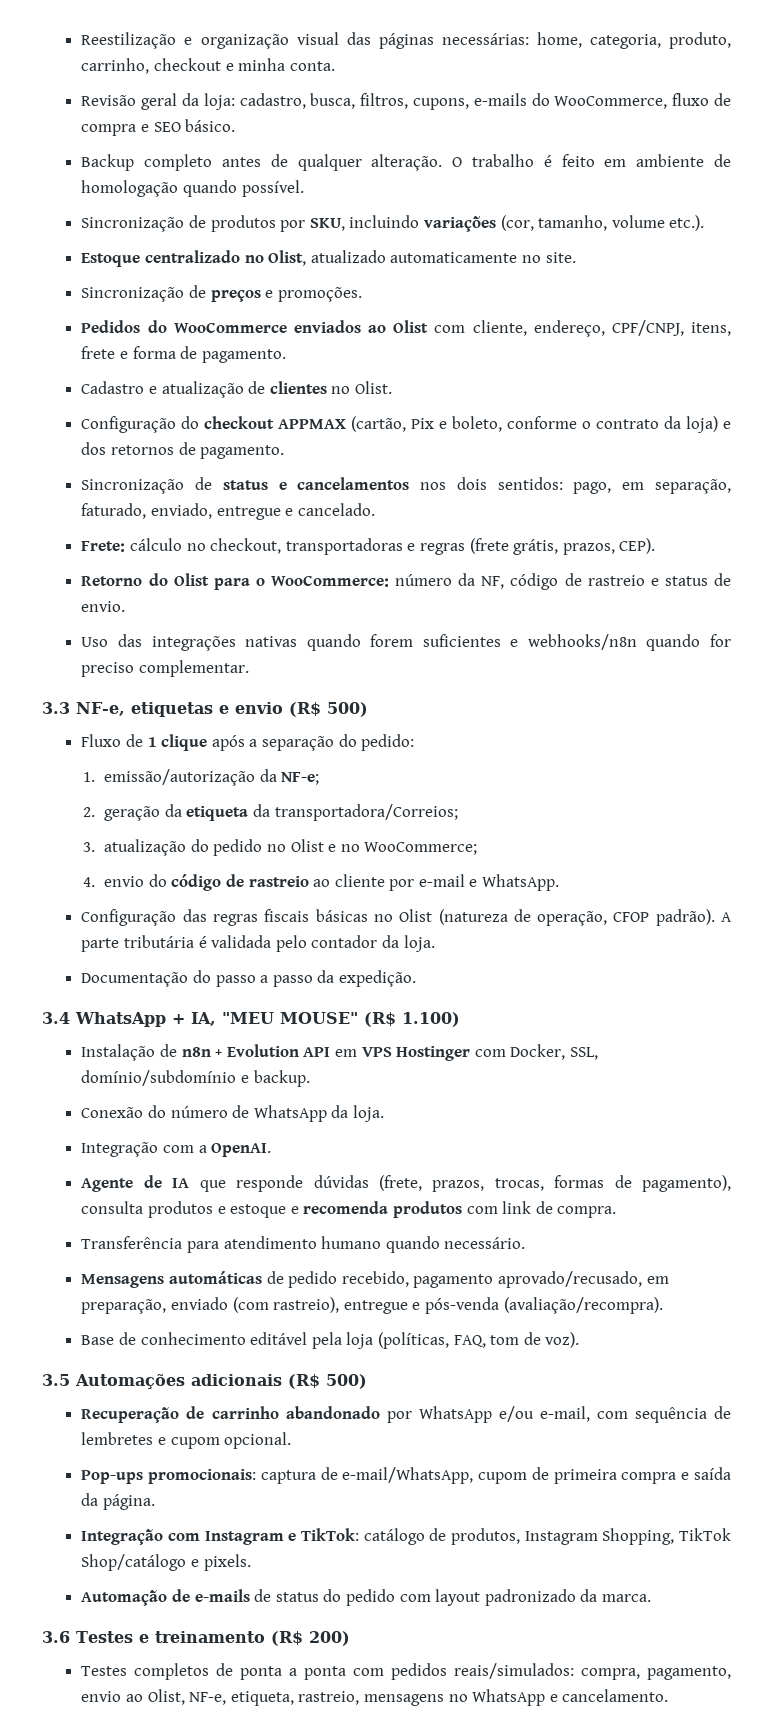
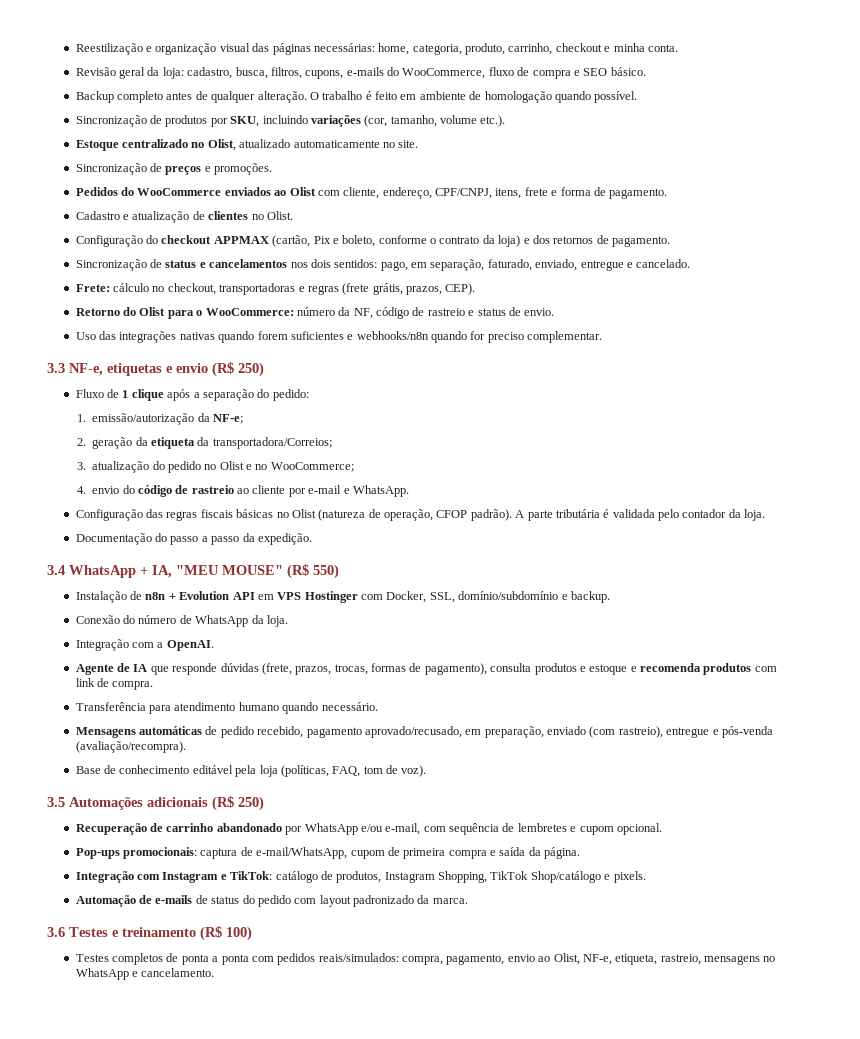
[327,702,368,717] 500) -> [238,362,264,377] 250)
[402,1012,460,1027] 1.100) -> [313,564,339,579] 550)
[326,1374,367,1389] 500) -> [238,796,264,811] 250)
[308,1631,350,1646] 200) -> [226,926,252,941] 100)

